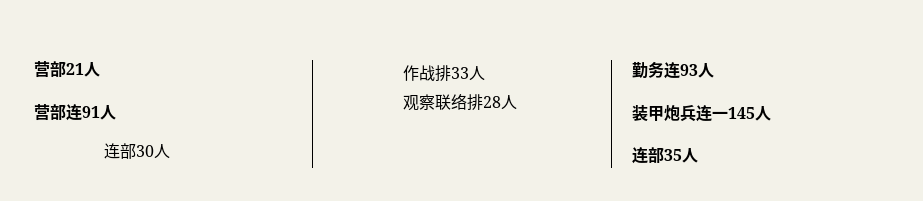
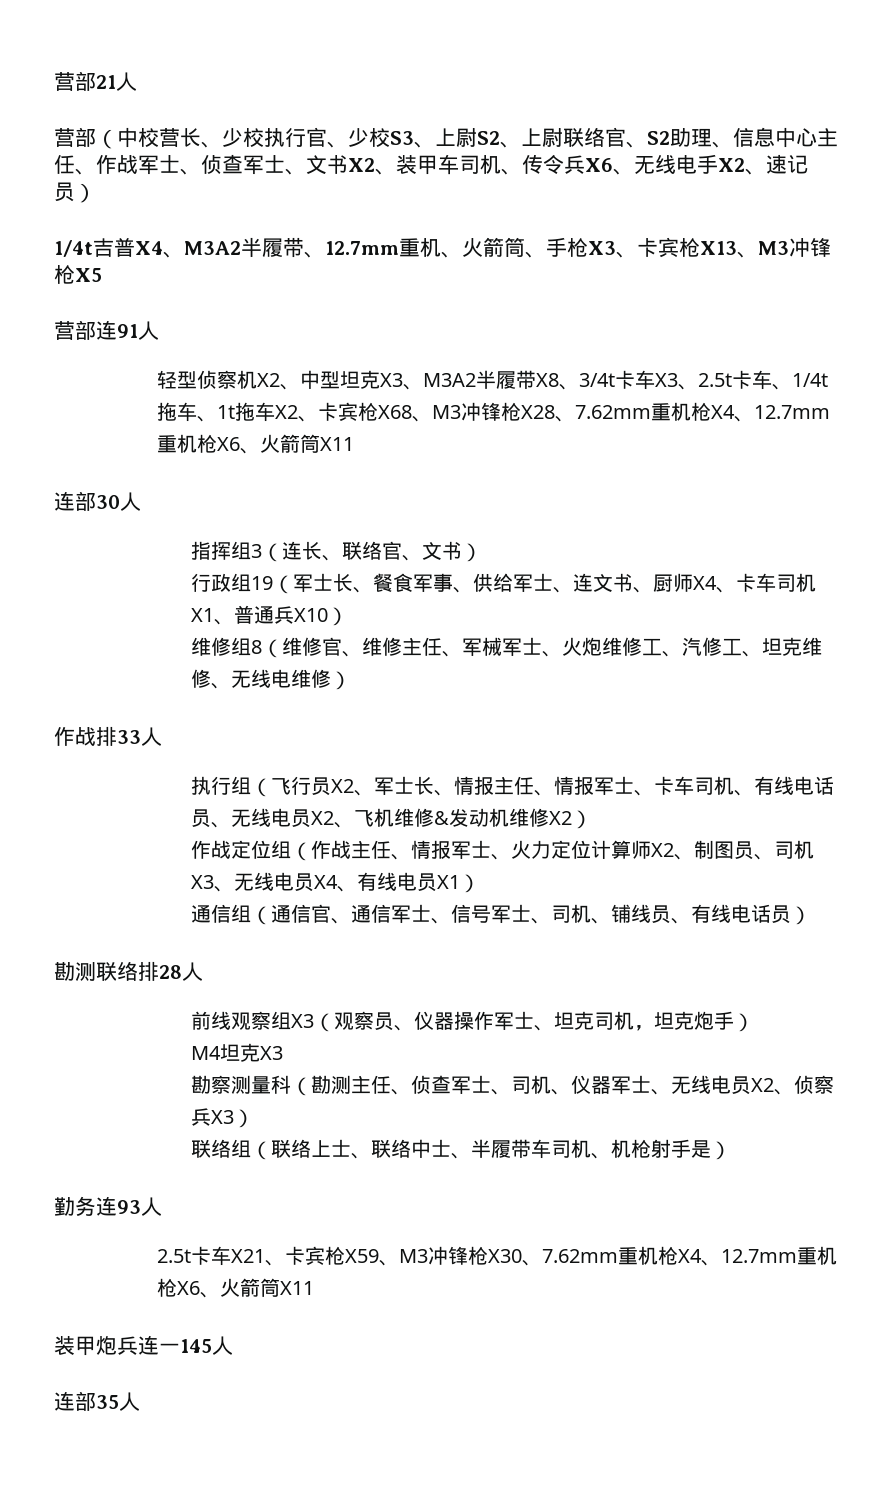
[66,104,116,121] [103,143,170,159] [402,65,485,82] [402,93,517,111] [632,61,714,79] 连91人 // 连部30人 // 作战排33人 // 观察联络排28人 // 勤务连93人 -> [96,127,838,149] [54,154,808,175] [54,182,96,203] [54,237,831,258] [54,265,102,284] [54,320,159,340] [156,370,828,390] [156,402,830,422] [156,434,354,454] [54,491,141,511] [190,541,482,562] [190,573,816,594] [190,605,348,626] [190,637,822,658] [190,669,351,690] [54,726,162,746] [190,776,834,797] [190,808,592,829] [190,840,814,861] [190,872,480,893] [190,904,811,925] [54,961,203,981] [190,1011,754,1032] [190,1043,283,1062] [190,1075,834,1096] [190,1108,254,1128] [190,1139,731,1160] [54,1196,162,1216] [156,1246,837,1266] [156,1278,314,1298] （中校营长、少校执行官、少校S3、上尉S2、上尉联络官、S2助理、信息中心主任、作战军士、侦查军士、文书X2、装甲车司机、传令兵X6、无线电手X2、速记员） // 1/4t吉普X4、M3A2半履带、12.7mm重机、火箭筒、手枪X3、卡宾枪X13、M3冲锋枪X5 // 营部连91人 // 轻型侦察机X2、中型坦克X3、M3A2半履带X8、3/4t卡车X3、2.5t卡车、1/4t拖车、1t拖车X2、卡宾枪X68、M3冲锋枪X28、7.62mm重机枪X4、12.7mm重机枪X6、火箭筒X11 // 连部30人 // 指挥组3（连长、联络官、文书） // 行政组19（军士长、餐食军事、供给军士、连文书、厨师X4、卡车司机X1、普通兵X10） // 维修组8（维修官、维修主任、军械军士、火炮维修工、汽修工、坦克维修、无线电维修） // 作战排33人 // 执行组（飞行员X2、军士长、情报主任、情报军士、卡车司机、有线电话员、无线电员X2、飞机维修&发动机维修X2） // 作战定位组（作战主任、情报军士、火力定位计算师X2、制图员、司机X3、无线电员X4、有线电员X1） // 通信组（通信官、通信军士、信号军士、司机、铺线员、有线电话员） // 勘测联络排28人 // 前线观察组X3（观察员、仪器操作军士、坦克司机，坦克炮手） // M4坦克X3 // 勘察测量科（勘测主任、侦查军士、司机、仪器军士、无线电员X2、侦察兵X3） // 联络组（联络上士、联络中士、半履带车司机、机枪射手是） // 勤务连93人 // 2.5t卡车X21、卡宾枪X59、M3冲锋枪X30、7.62mm重机枪X4、12.7mm重机枪X6、火箭筒X11

